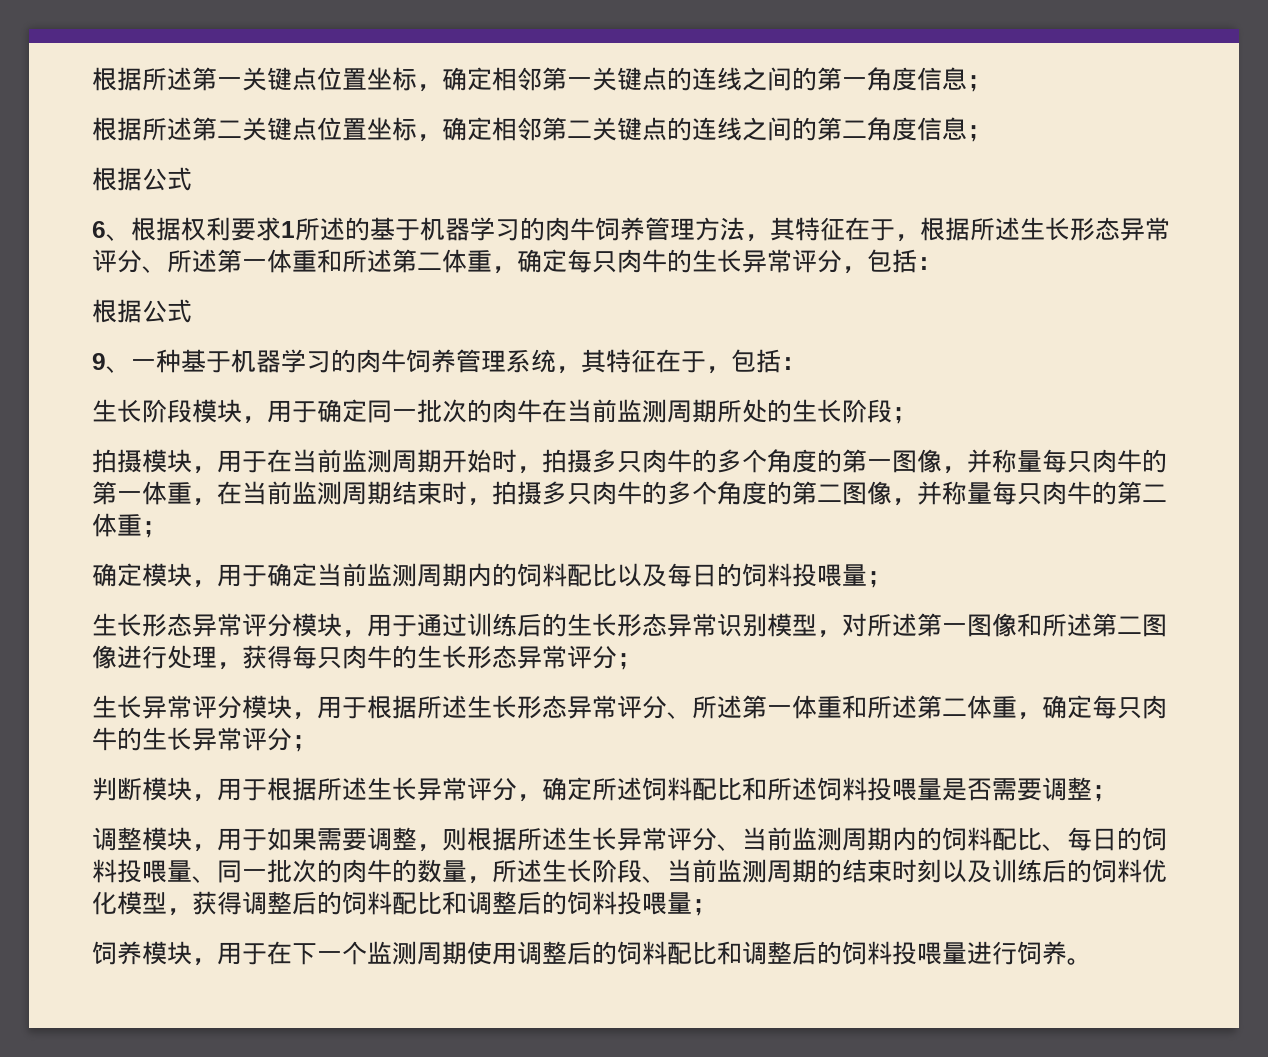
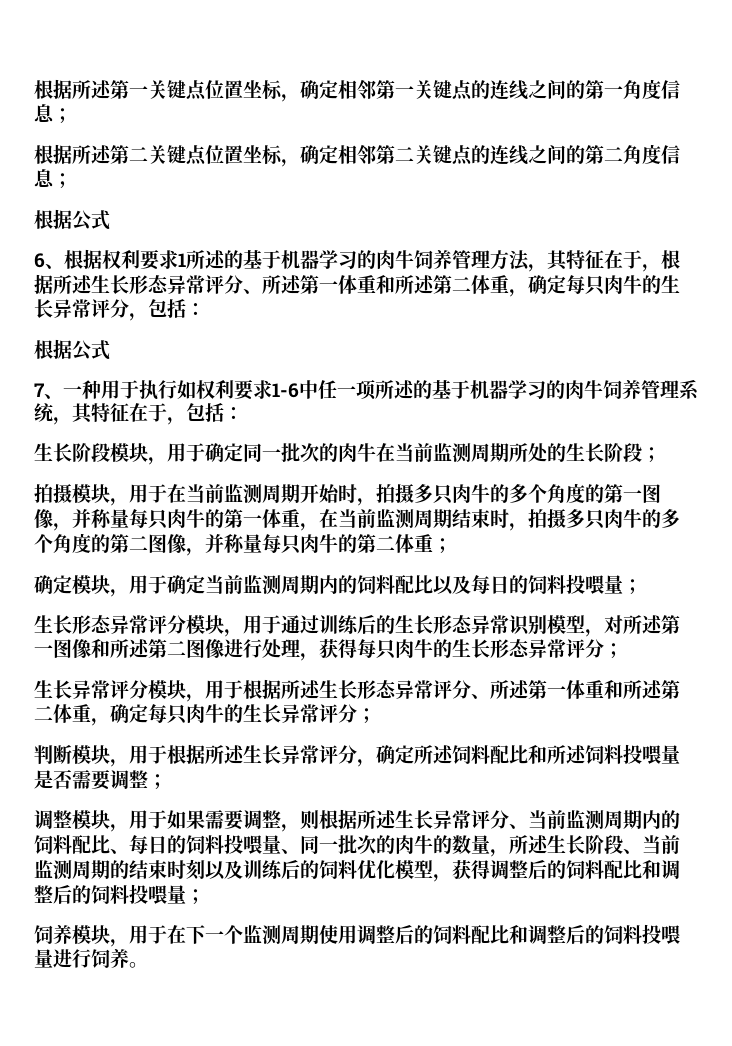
[92,349,181,373] 9、一种 -> [34,379,432,400] 7、一种用于执行如权利要求1-6中任一项所述的

